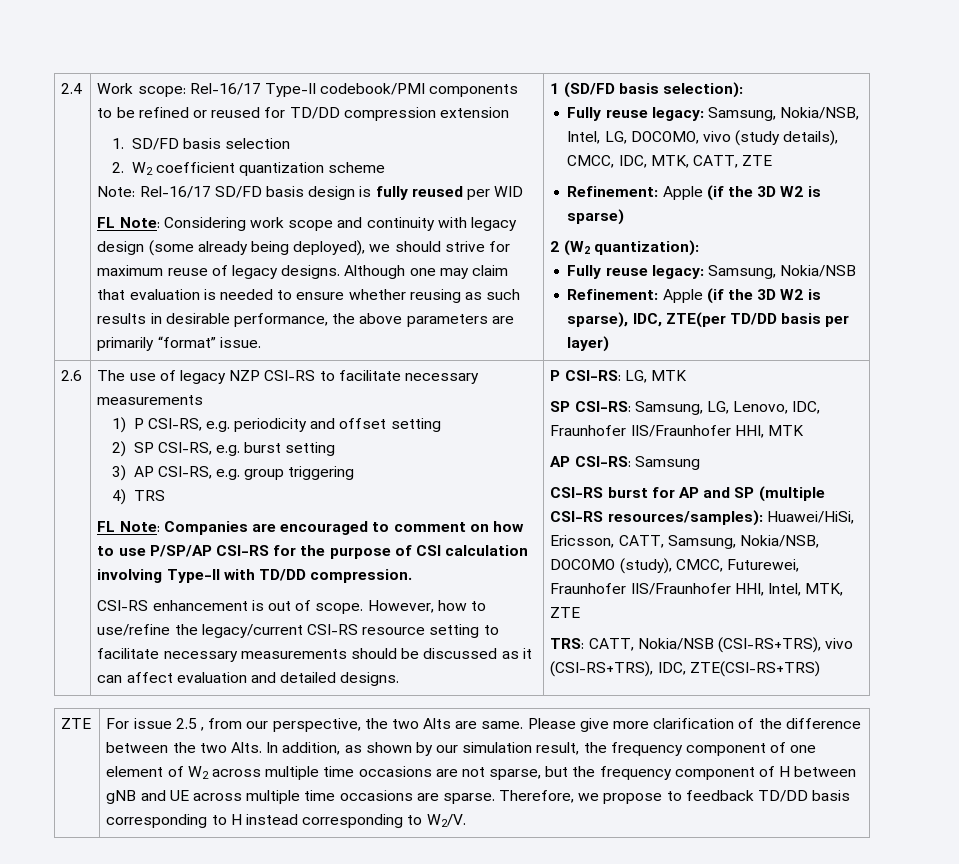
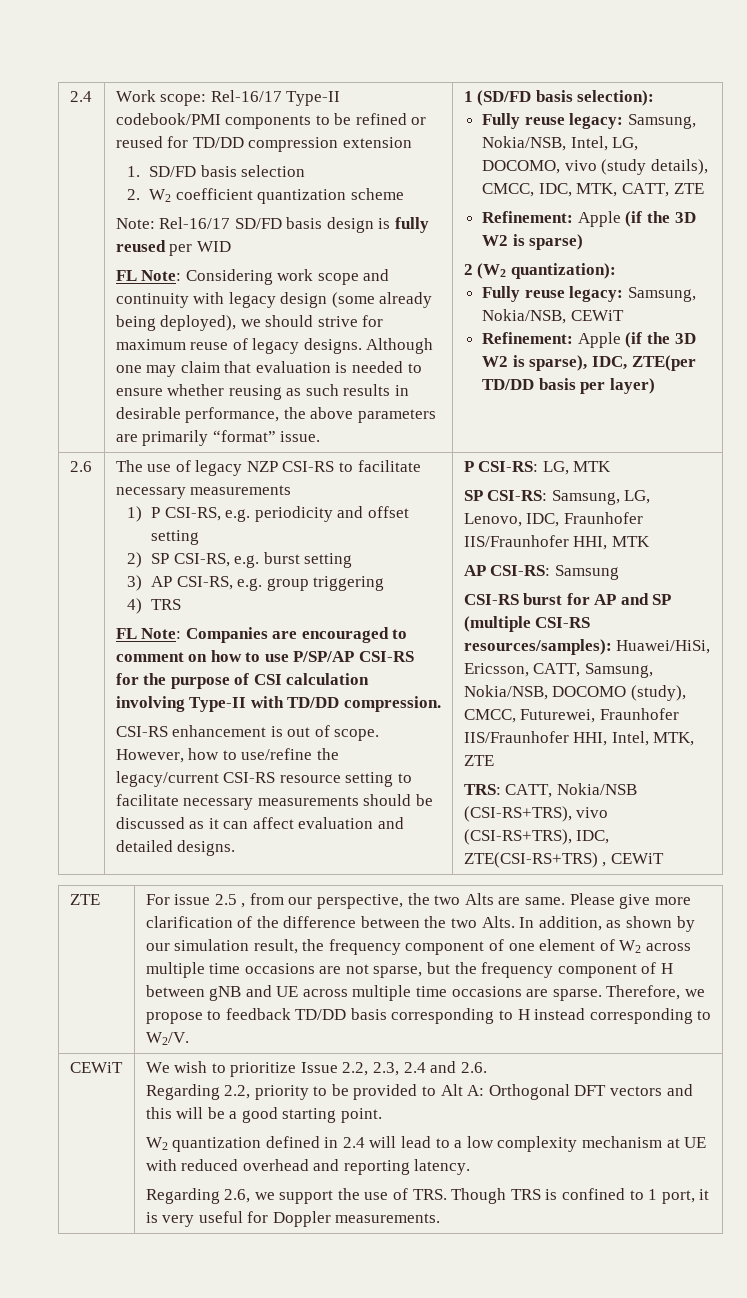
[780,265,857,277] Nokia/NSB -> [482,309,624,324] Nokia/NSB, CEWiT
(820, 669) none -> [602,853,664,867] , CEWiT
(466, 820) none -> [69,1062,123,1073] [145,1061,487,1077] [145,1084,693,1100] [145,1107,383,1123] [145,1136,707,1152] [145,1159,471,1175] [145,1188,710,1204] [145,1211,441,1227] // CEWiT | We wish to prioritize Issue 2.2, 2.3, 2.4 and 2.6. // Regarding 2.2, priority to be provided to Alt A: Orthogonal DFT vectors and this will be a good starting point. // W2 quantization defined in 2.4 will lead to a low complexity mechanism at UE with reduced overhead and reporting latency. // Regarding 2.6, we support the use of TRS. Though TRS is confined to 1 port, it is very useful for Doppler measurements.

